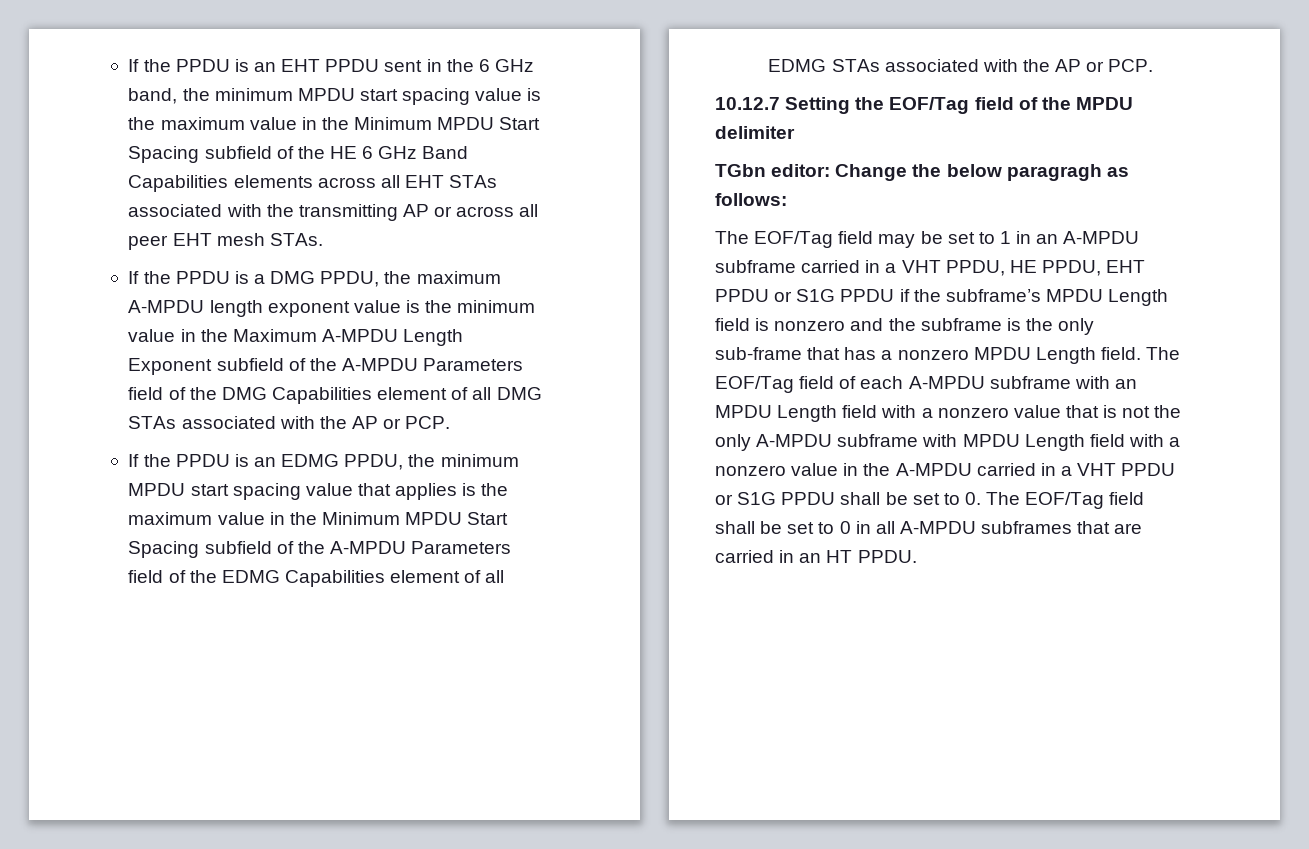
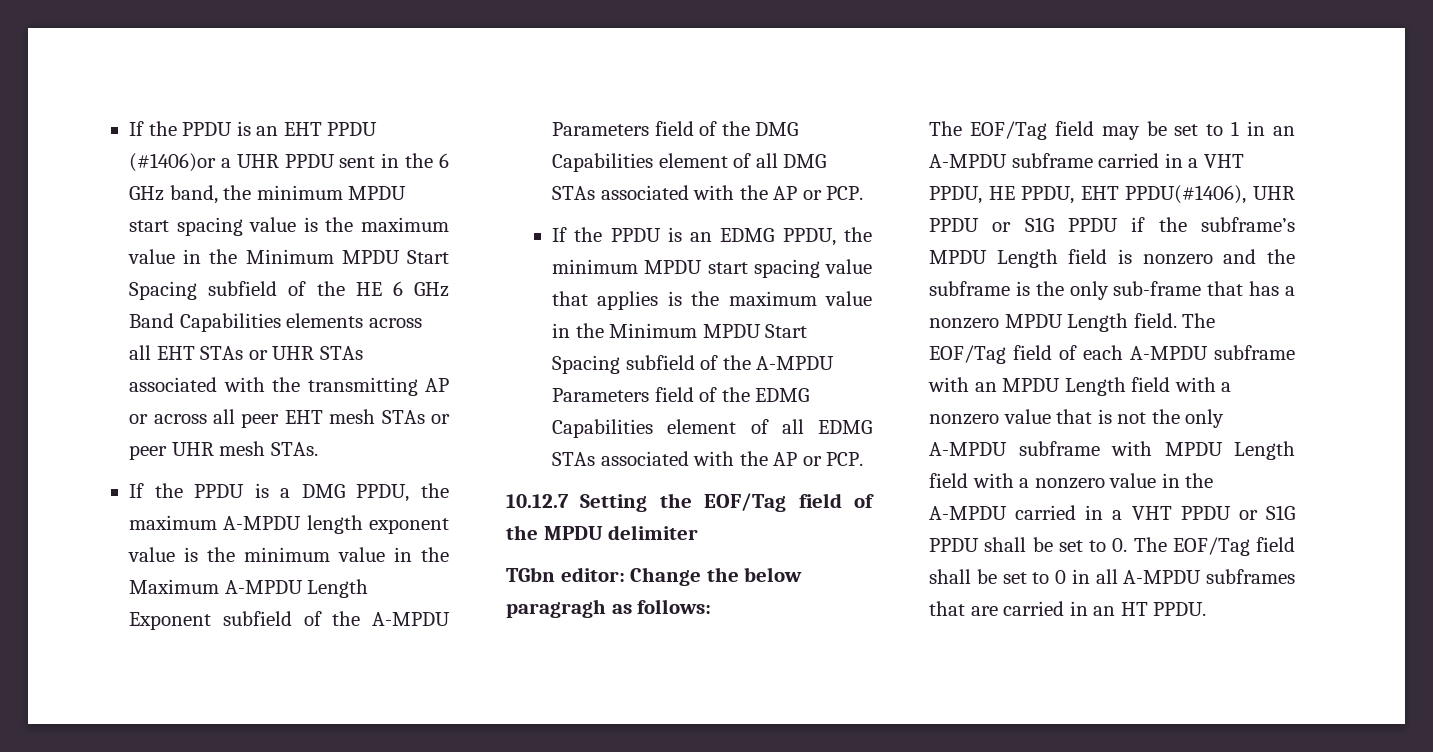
(380, 65) none -> [129,153,335,172] (#1406)or a UHR PPDU
(498, 181) none -> [248,346,363,360] or UHR STAs
(265, 239) none -> [381,410,450,424] [129,441,266,460] STAs or peer UHR mesh
(1146, 266) none -> [1125,185,1295,204] PPDU(#1406), UHR

